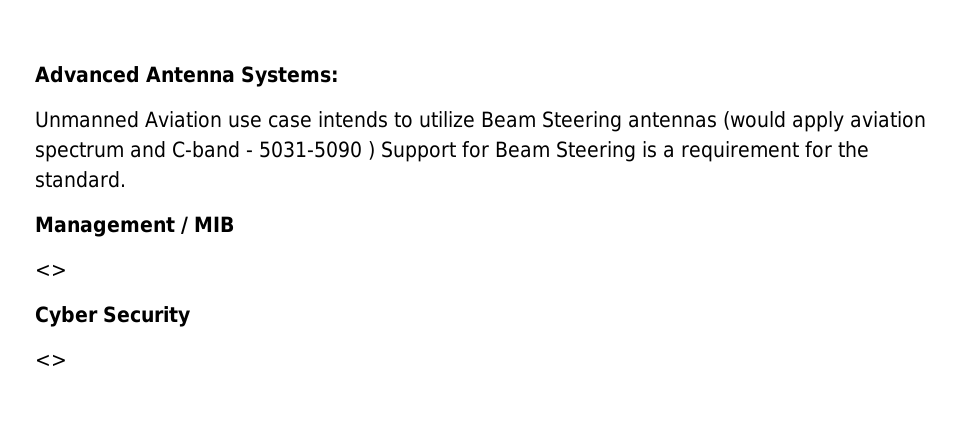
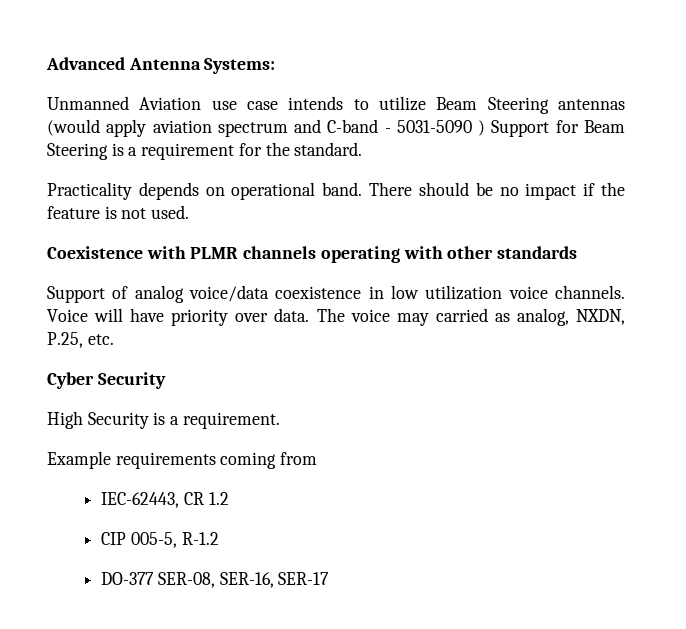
[35,216,234,237] [35,264,67,277] [35,306,190,327] [35,354,67,367] Management / MIB // <> // Cyber Security // <> -> [47,182,625,200] [47,205,190,219] [47,246,578,263] [47,285,625,303] [47,308,625,326] [47,332,114,348] [47,372,166,389] [47,411,280,429] [47,451,318,469] [101,492,229,508] [101,532,219,548] [101,572,330,588] Practicality depends on operational band. There should be no impact if the feature is not used. // Coexistence with PLMR channels operating with other standards // Support of analog voice/data coexistence in low utilization voice channels. Voice will have priority over data. The voice may carried as analog, NXDN, P.25, etc. // Cyber Security // High Security is a requirement. // Example requirements coming from // IEC-62443, CR 1.2 // CIP 005-5, R-1.2 // DO-377 SER-08, SER-16, SER-17

